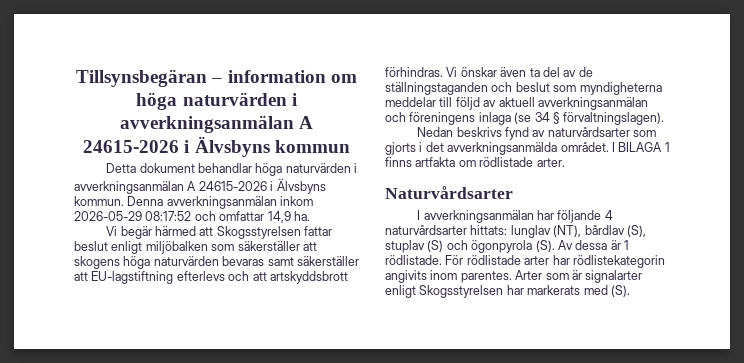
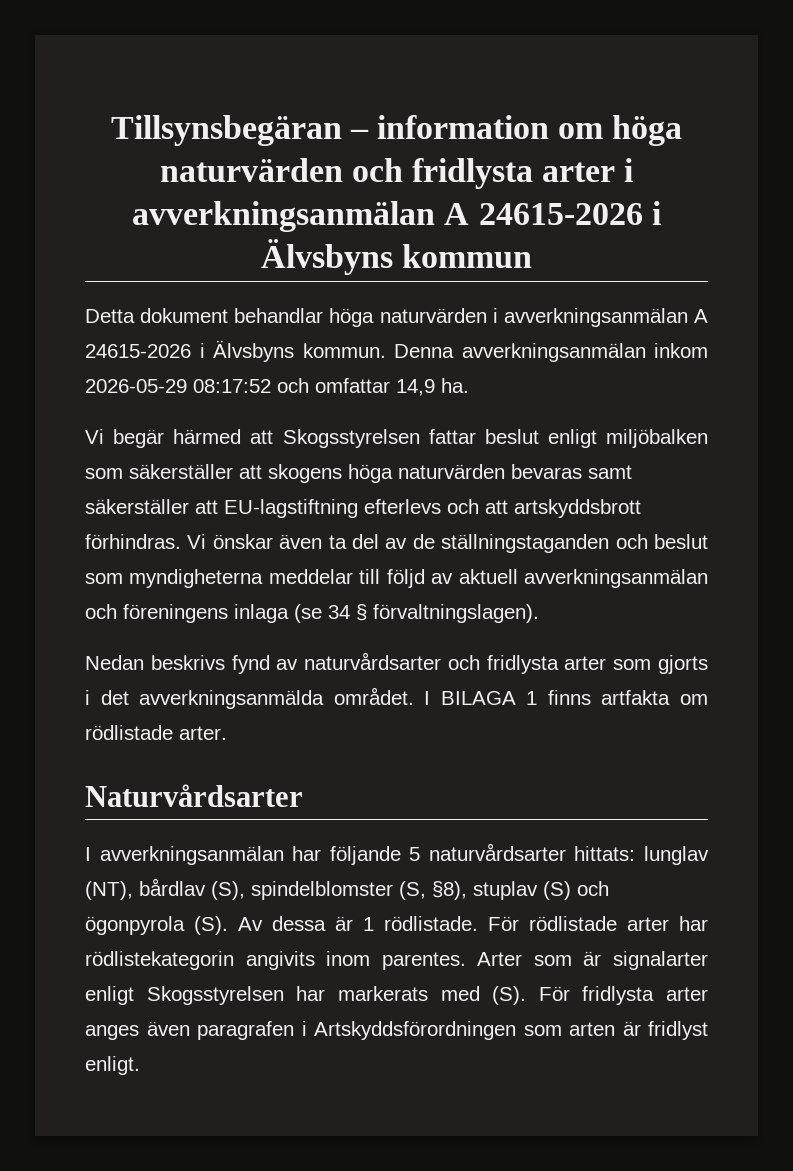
(287, 99) none -> [351,158,616,189] och fridlysta arter
(630, 132) none -> [447,655,607,674] och fridlysta arter
[604,210,613,220] 4 -> [409,847,421,861] 5
(646, 231) none -> [251,881,467,900] spindelblomster (S, §8),
(630, 291) none -> [538,986,708,1005] [85,1021,708,1040] [85,1056,140,1075] För fridlysta arter anges även paragrafen i Artskyddsförordningen som arten är fridlyst enligt.

